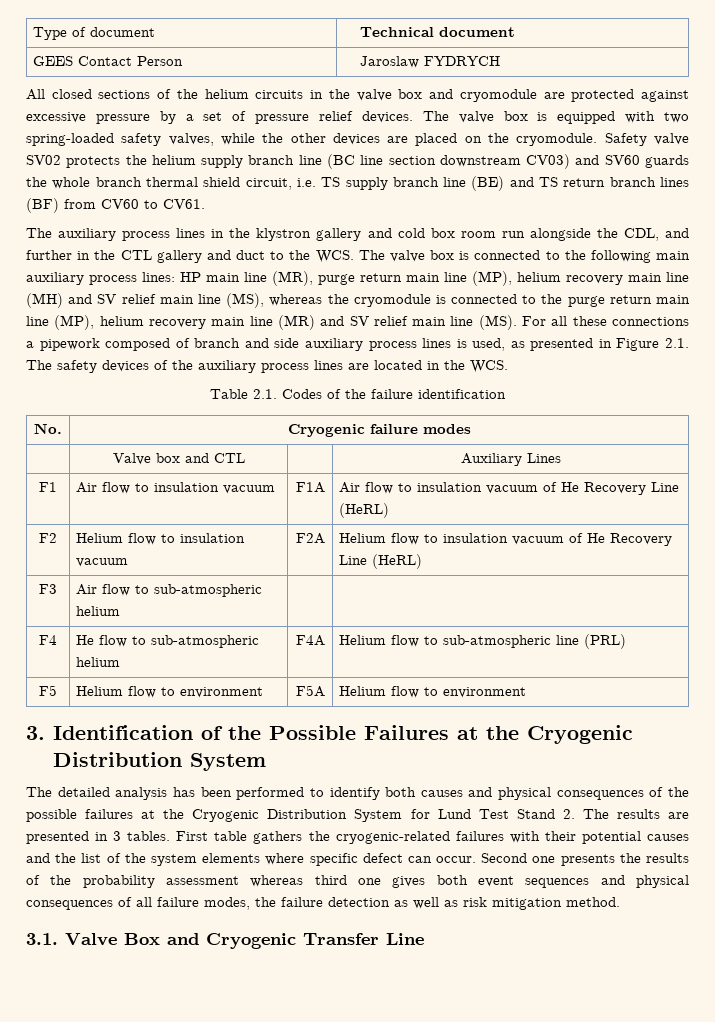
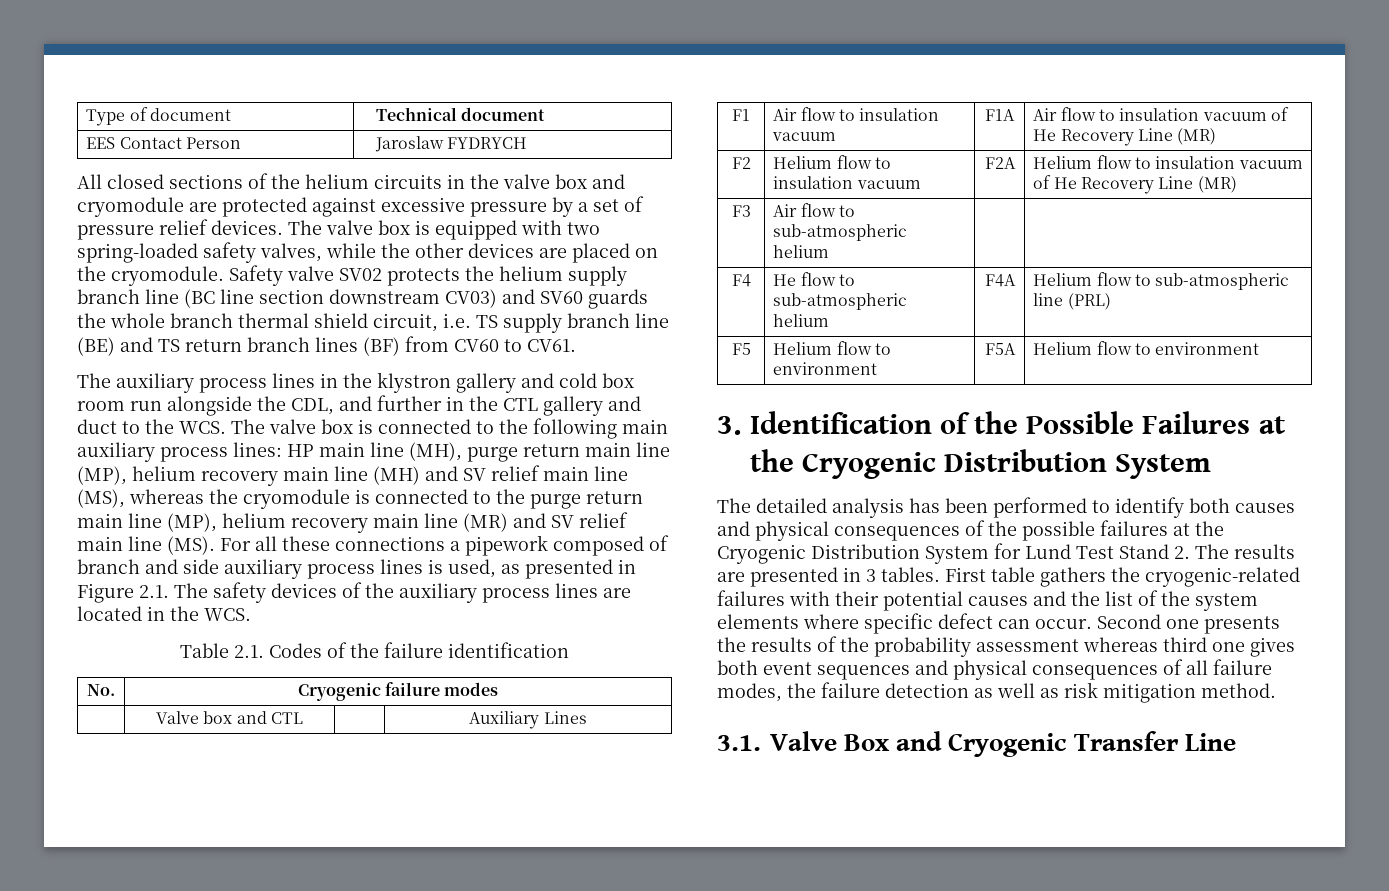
[33,56,74,66] GEES -> [86,137,116,149] EES
[272,271,313,286] (MR), -> [409,442,462,461] (MH),
[339,503,390,518] (HeRL) -> [1177,128,1217,145] (MR)
[372,554,423,569] (HeRL) -> [1197,176,1237,193] (MR)

